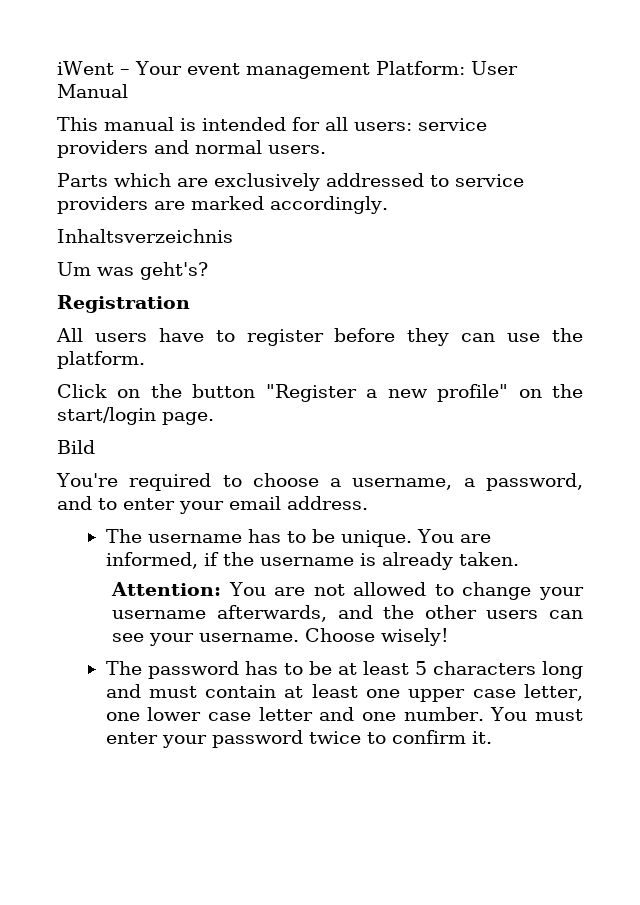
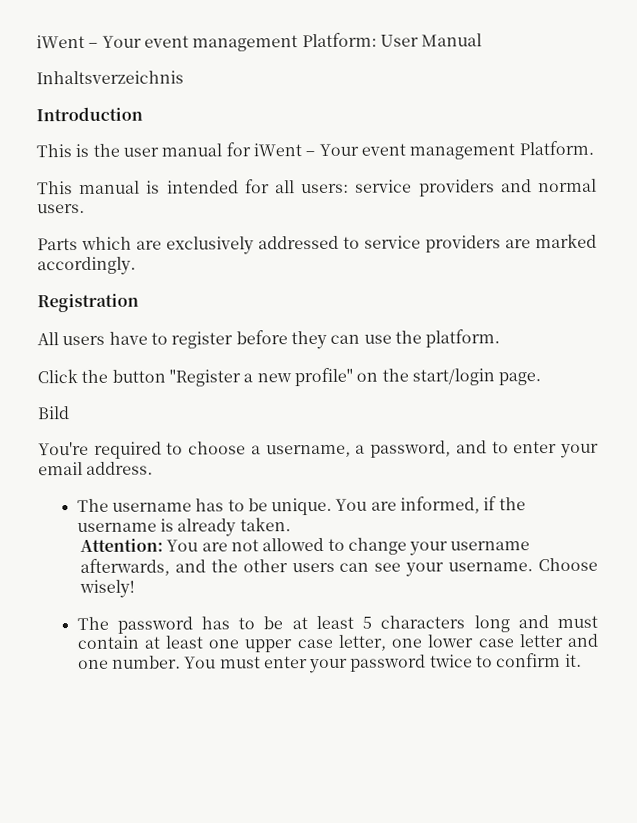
(128, 91) none -> [36,70,184,85] [36,106,143,122] [36,140,594,160] // Inhaltsverzeichnis // Introduction // This is the user manual for iWent – Your event management Platform.
[57,229,233,243] [57,262,208,280] // Inhaltsverzeichnis // Um was geht's? -> (136, 266) none
[117,389,141,398] on -> (78, 376) none

